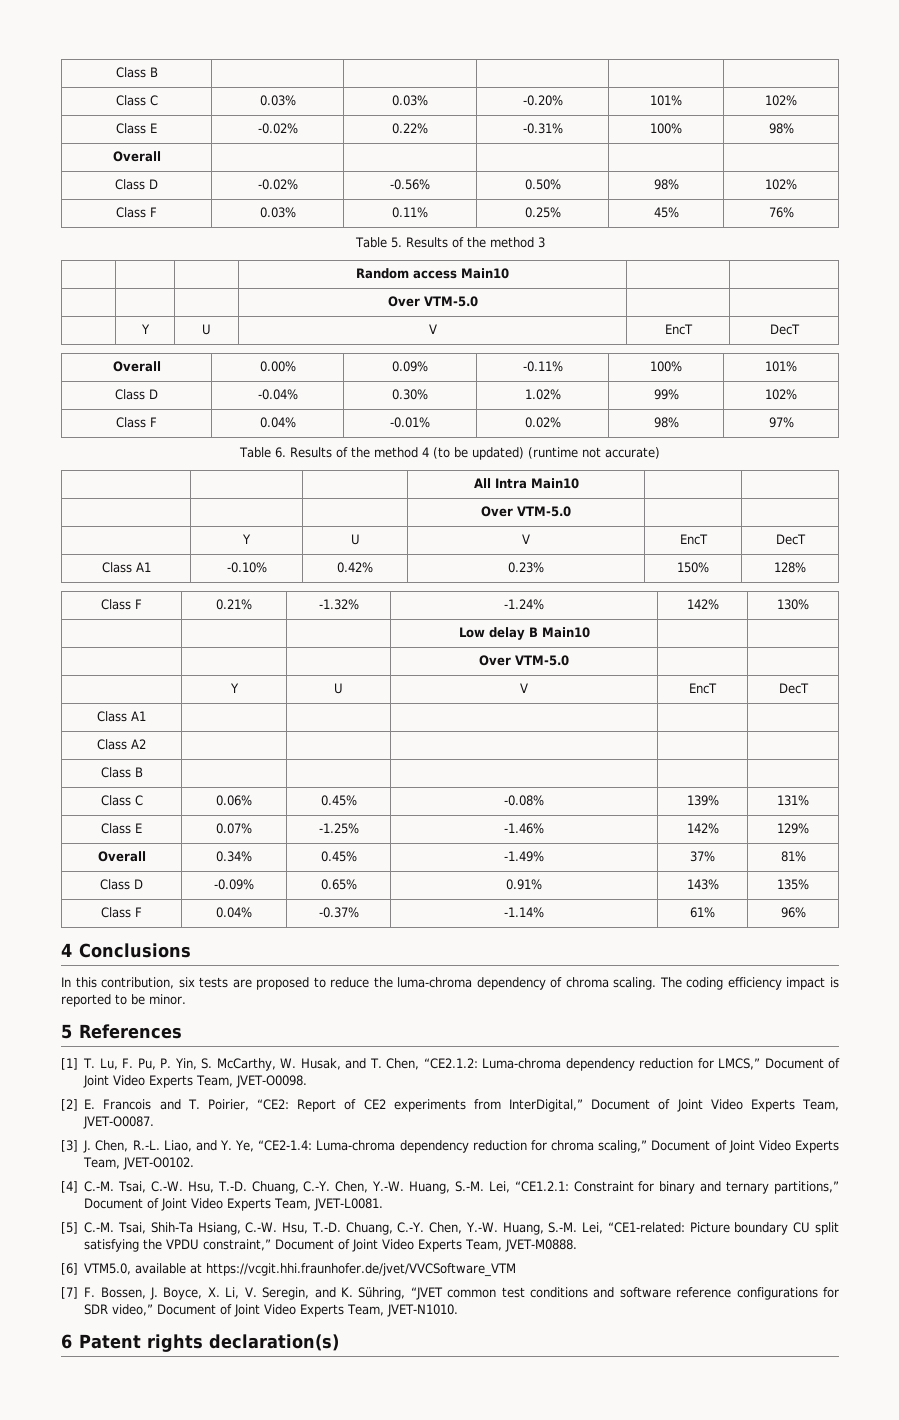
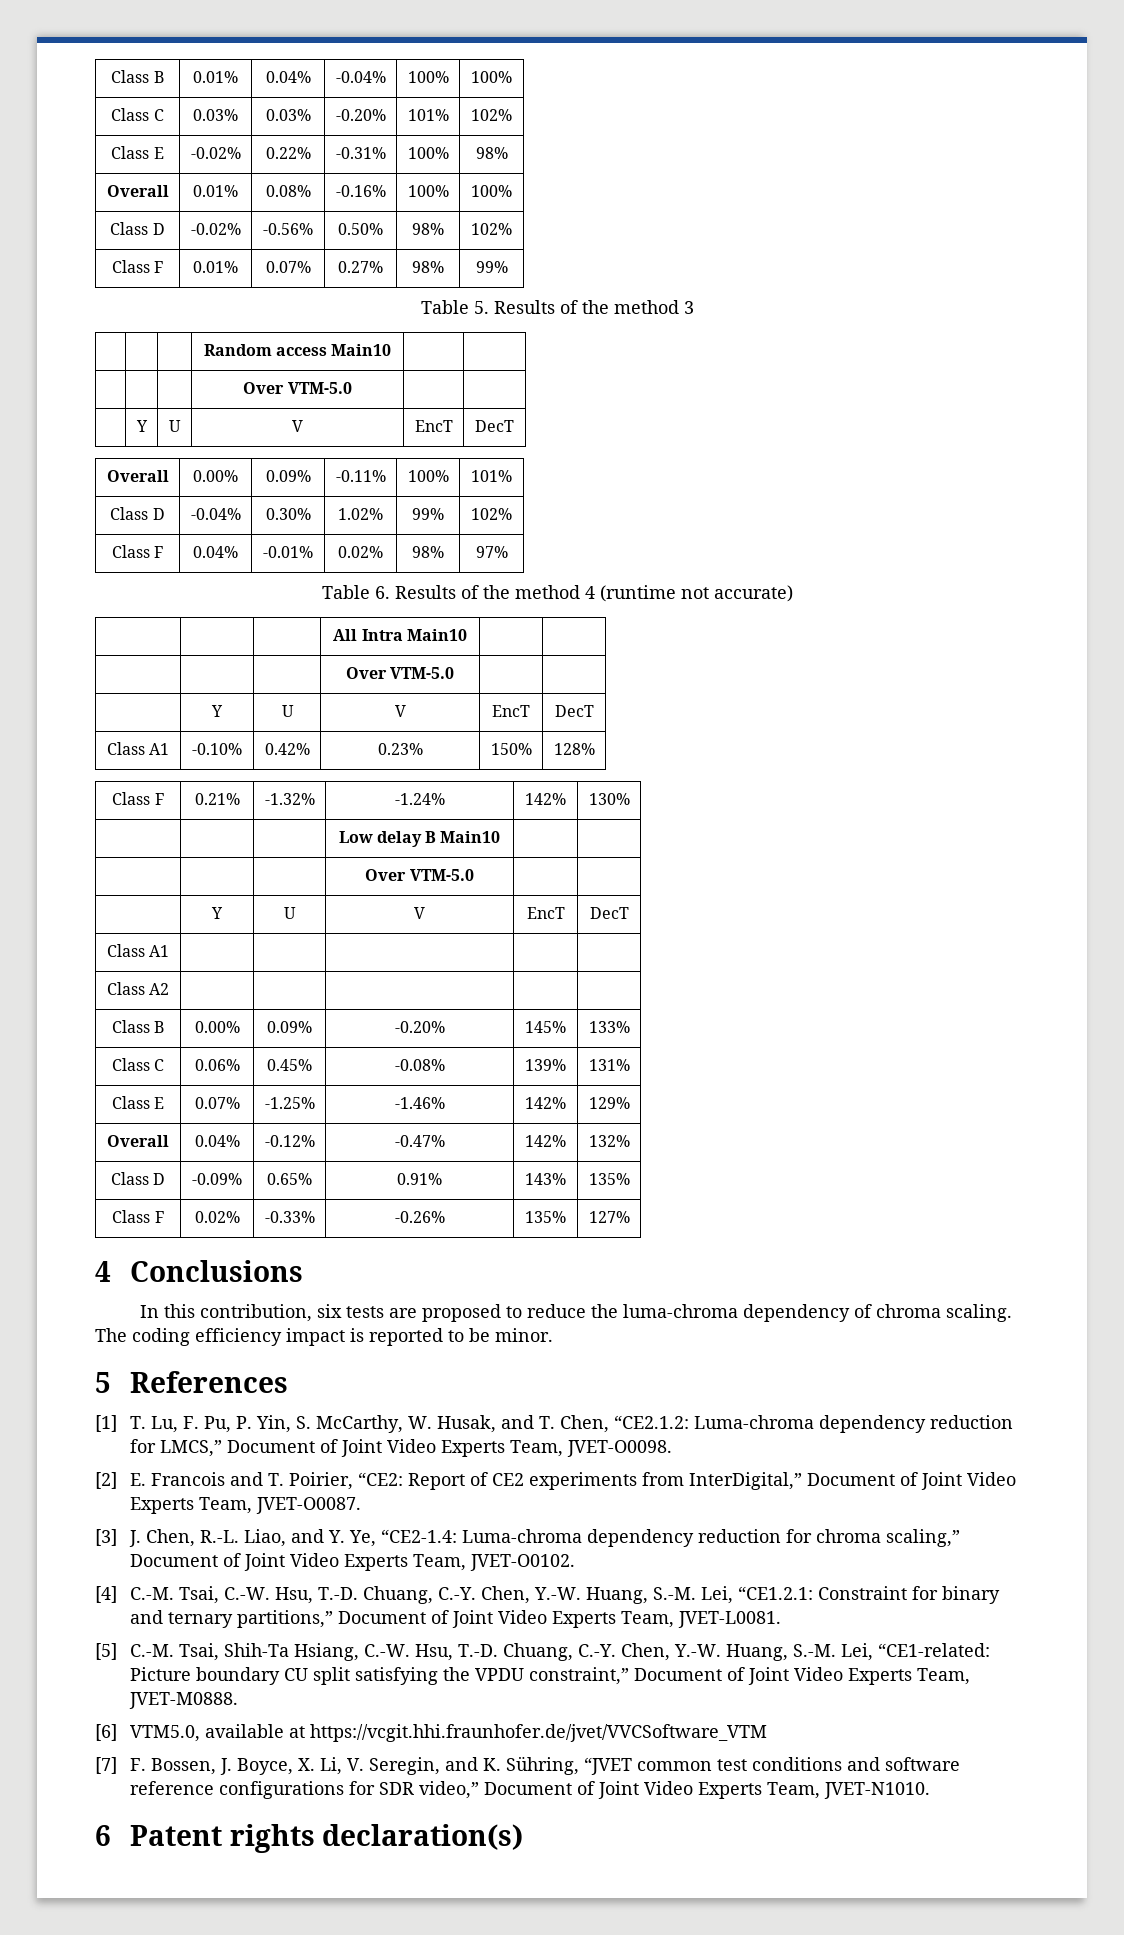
[115,67,158,78] Class B | | | | | -> [111,70,164,83] [193,71,238,83] [265,71,311,83] [335,71,386,83] [407,71,449,83] [471,71,512,83] Class B | 0.01% | 0.04% | -0.04% | 100% | 100%
(161, 156) | | | | -> [193,185,238,197] [265,185,311,197] [335,185,386,197] [407,185,449,197] [471,185,512,197] 0.01% | 0.08% | -0.16% | 100% | 100%
[259,207,296,218] [392,207,428,218] [524,207,561,218] [653,207,679,218] [768,207,794,218] 0.03% | 0.11% | 0.25% | 45% | 76% -> [193,261,238,273] [265,261,311,273] [338,261,383,273] [412,261,444,273] [475,261,508,273] 0.01% | 0.07% | 0.27% | 98% | 99%
[432,447,524,460] (to be updated) -> (595, 592) none
(143, 772) | | | | -> [194,1021,240,1033] [267,1021,312,1033] [394,1021,445,1033] [525,1021,566,1033] [588,1021,630,1033] 0.00% | 0.09% | -0.20% | 145% | 133%
[216,851,252,862] [320,851,357,862] [504,851,544,862] [690,851,715,862] [780,851,806,862] 0.34% | 0.45% | -1.49% | 37% | 81% -> [194,1135,240,1147] [264,1135,315,1147] [394,1135,445,1147] [525,1135,566,1147] [588,1135,630,1147] 0.04% | -0.12% | -0.47% | 142% | 132%
[216,907,252,918] [318,907,359,918] [504,907,544,918] [690,907,715,918] [780,907,806,918] 0.04% | -0.37% | -1.14% | 61% | 96% -> [194,1211,240,1223] [264,1211,315,1223] [394,1211,445,1223] [525,1211,566,1223] [588,1211,630,1223] 0.02% | -0.33% | -0.26% | 135% | 127%

